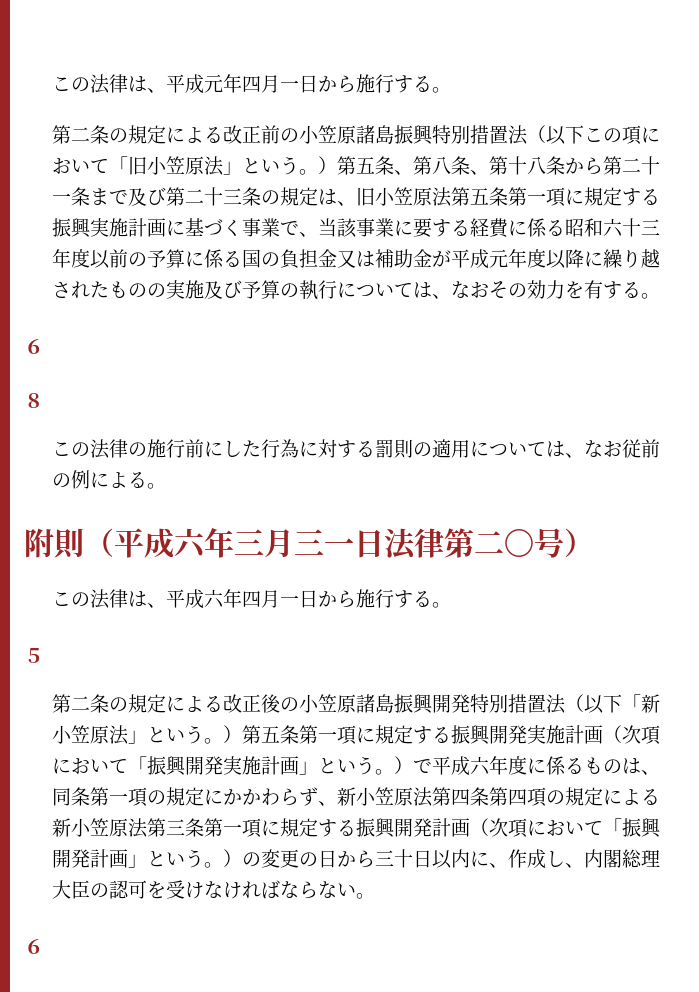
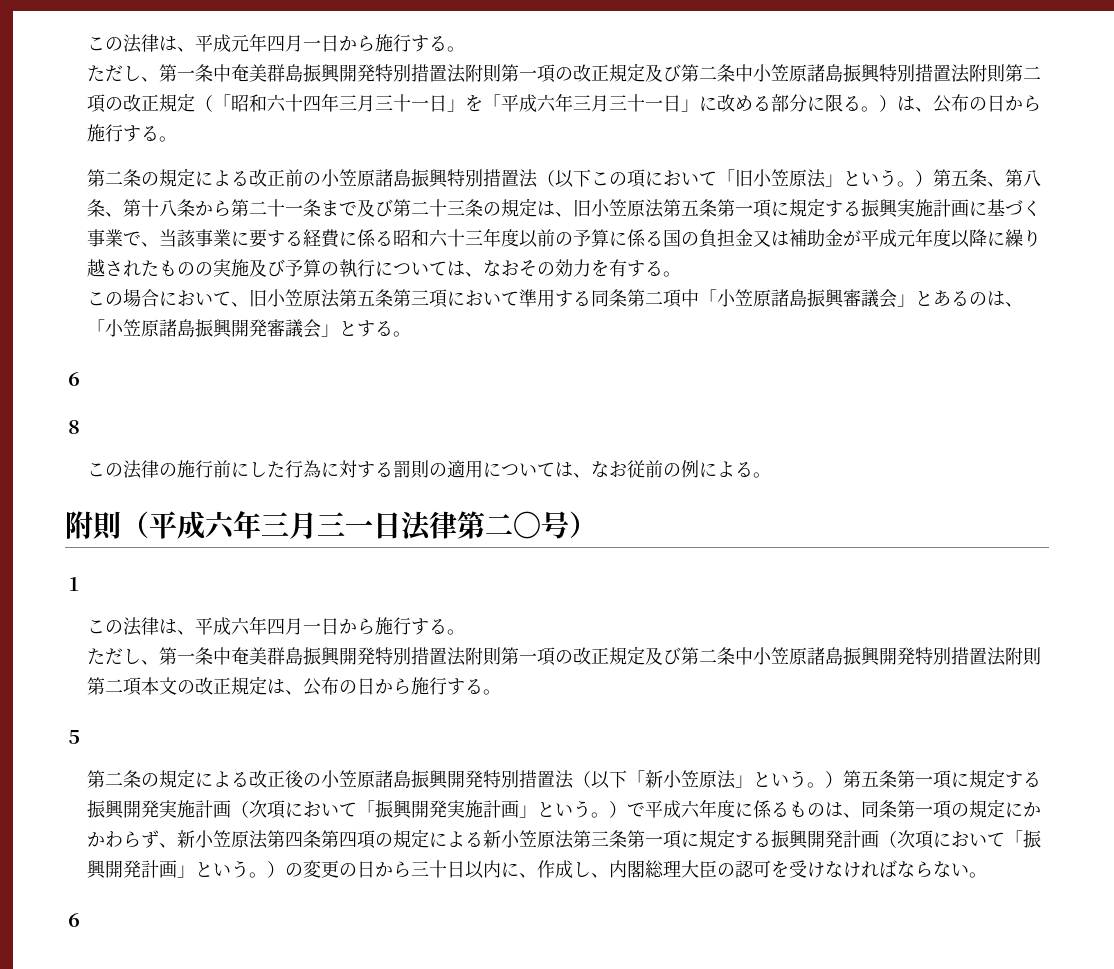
(452, 90) none -> [86,63,1041,83] [86,93,1041,113] [86,124,177,142] // ただし、第一条中奄美群島振興開発特別措置法附則第一項の改正規定及び第二条中小笠原諸島振興特別措置法附則第二項の改正規定（「昭和六十四年三月三十一日」を「平成六年三月三十一日」に改める部分に限る。）は、公布の日から施行する。
(661, 296) none -> [86,289,1023,308] [86,319,411,338] // この場合において、旧小笠原法第五条第三項において準用する同条第二項中「小笠原諸島振興審議会」とあるのは、「小笠原諸島振興開発審議会」とする。
(594, 542) none -> [65,577,83,591] // １
(452, 605) none -> [86,646,1041,666] [86,676,501,696] // ただし、第一条中奄美群島振興開発特別措置法附則第一項の改正規定及び第二条中小笠原諸島振興開発特別措置法附則第二項本文の改正規定は、公布の日から施行する。

